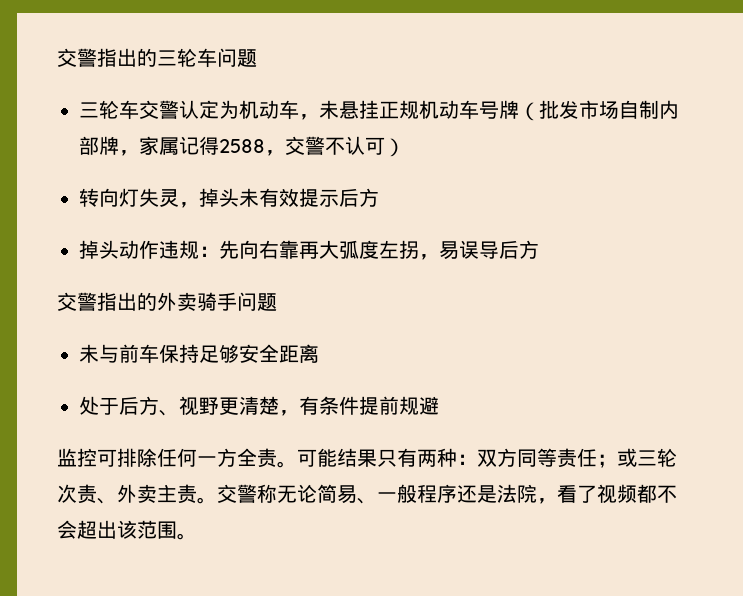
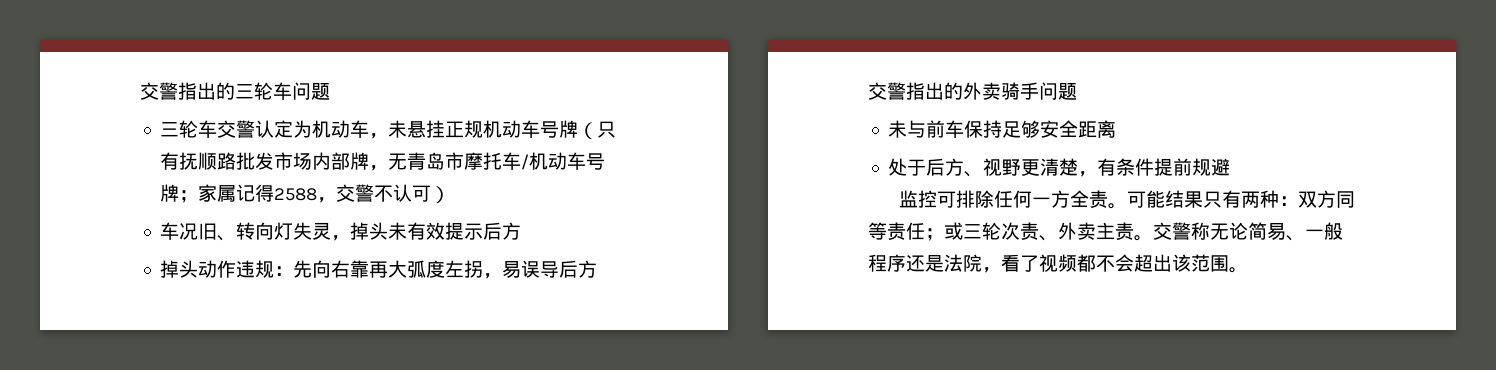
(539, 111) none -> [597,121,617,138] [160,152,237,170] 只有抚顺路
[619,100,659,119] 自制 -> (313, 161) none
(139, 153) none -> [388,152,606,170] [160,184,199,203] 无青岛市摩托车/机动车号牌；
(405, 147) none -> [160,222,237,241] 车况旧、

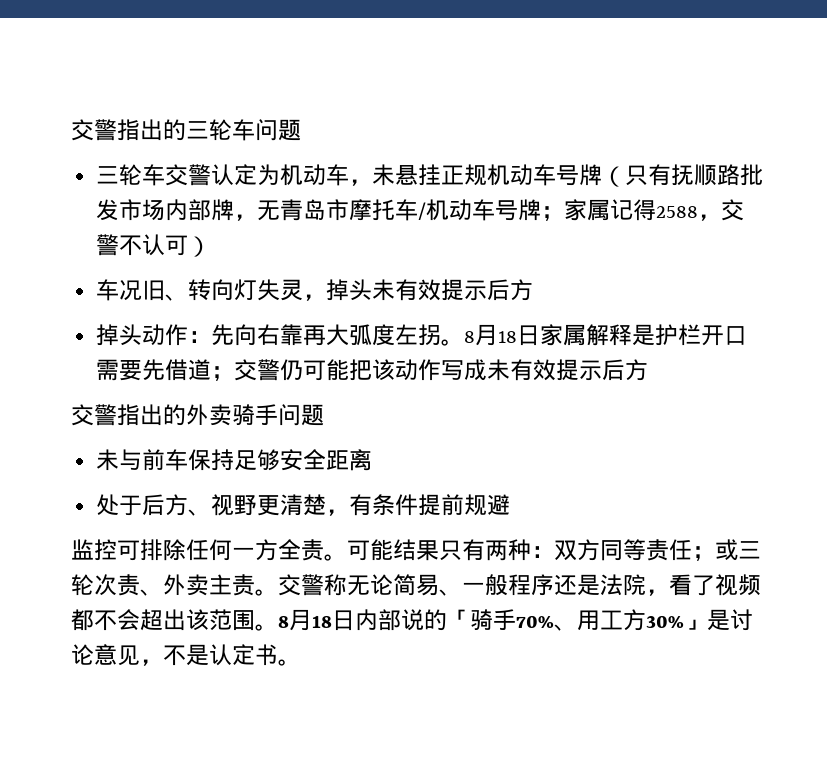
[236,260,275,278] 违规 -> (189, 335) none
[483,260,560,279] ，易误导 -> [441,324,748,346] [96,359,603,381] 。8月18日家属解释是护栏开口需要先借道；交警仍可能把该动作写成未有效提示
(1248, 270) none -> [278,609,753,631] [71,644,301,666] 8月18日内部说的「骑手70%、用工方30%」是讨论意见，不是认定书。

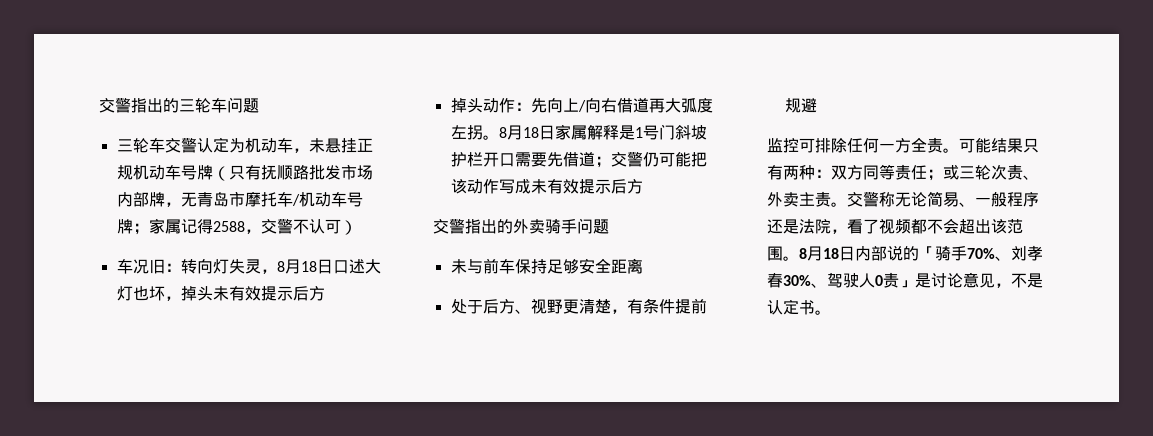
[165,294,189,301] 、 -> [164,263,181,272] ：
(327, 297) none -> [276,259,381,274] [116,286,181,301] 8月18日口述大灯也坏，
[257,324,304,346] 右靠 -> [562,98,649,113] 上/向右借道
(656, 335) none -> [634,124,707,140] 1号门斜坡
[577,609,684,631] 用工方30% -> [1011,245,1043,261] [767,272,899,288] 刘孝春30%、驾驶人0责

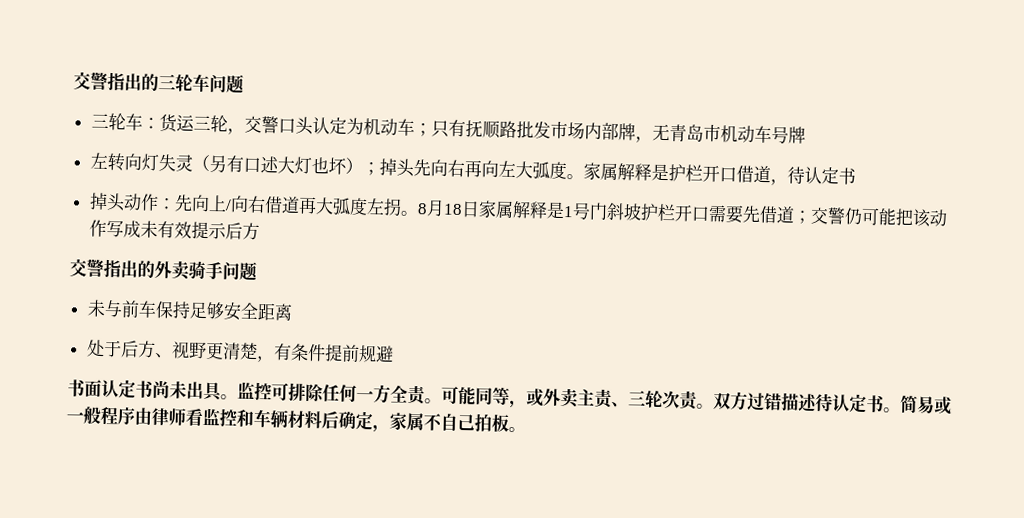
[164,137,373,153] [116,165,229,181] 交警认定为机动车，未悬挂正规机动车号牌（ -> [141,114,432,137] ：货运三轮，交警口头认定为机动车；
[244,191,363,207] [116,218,357,235] [116,259,381,274] [116,286,325,301] 摩托车/机动车号牌；家属记得2588，交警不认可） // 车况旧：转向灯失灵，8月18日口述大灯也坏，掉头未有效提示后方 -> [719,125,806,144] [89,152,856,186] 机动车号牌 // 左转向灯失灵（另有口述大灯也坏）；掉头先向右再向左大弧度。家属解释是护栏开口借道，待认定书
(817, 105) none -> [67,379,238,402] 书面认定书尚未出具。
[991,138,1039,153] [767,164,1039,181] [767,191,1039,207] [767,218,1023,234] [767,245,1043,261] [767,272,1043,288] [767,299,815,315] 结果只有两种：双方同等责任；或三轮次责、外卖主责。交警称无论简易、一般程序还是法院，看了视频都不会超出该范围。8月18日内部说的「骑手70%、刘孝春30%、驾驶人0责」是讨论意见，不是认定书 -> [475,386,952,415] [66,406,509,433] 同等，或外卖主责、三轮次责。双方过错描述待认定书。简易或一般程序由律师看监控和车辆材料后确定，家属不自己拍板

